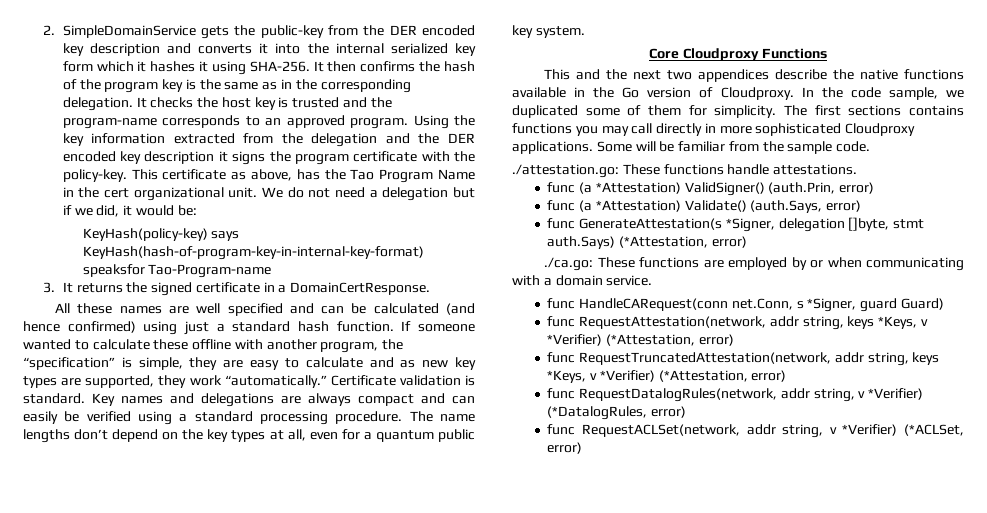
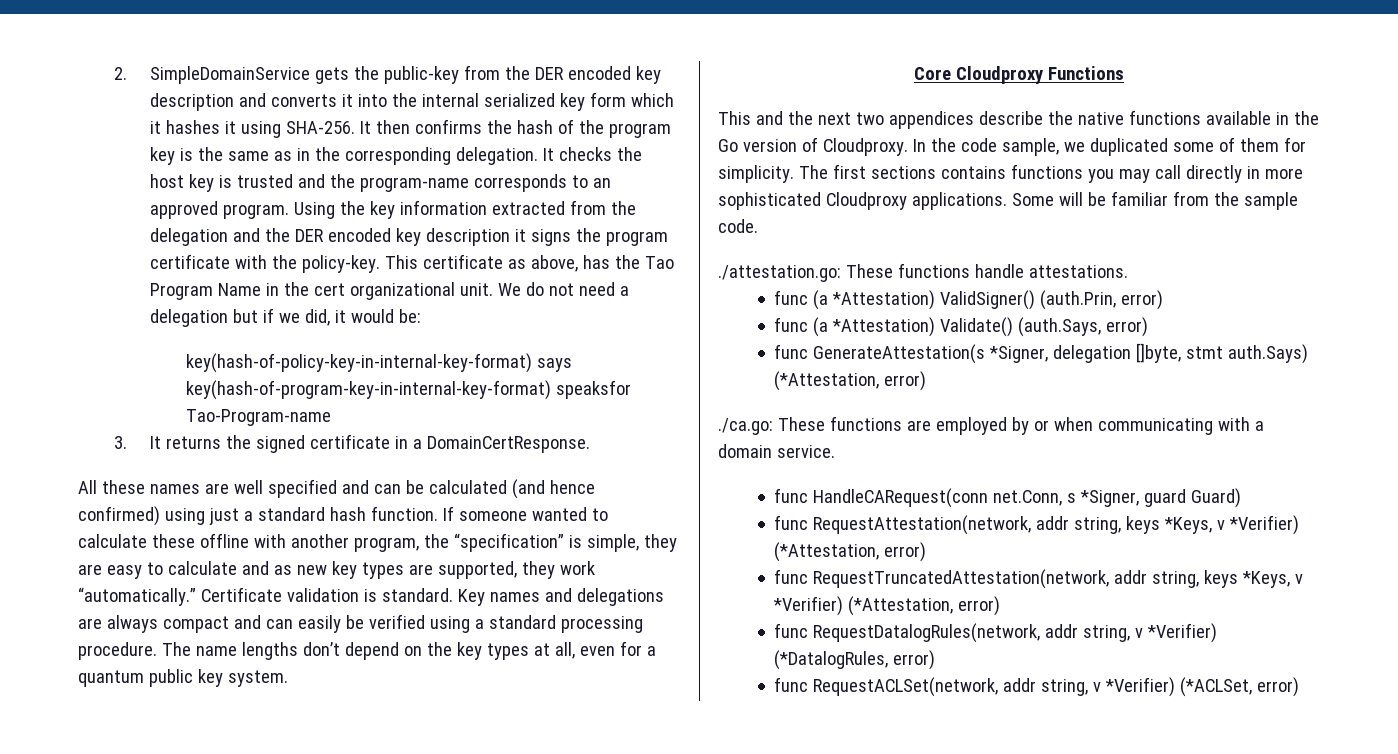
[82,228,240,241] [82,246,424,260] KeyHash(policy-key) says KeyHash(hash-of-program-key-in-internal-key-format) -> [185,353,572,373] [185,380,551,400] key(hash-of-policy-key-in-internal-key-format) says key(hash-of-program-key-in-internal-key-format)

